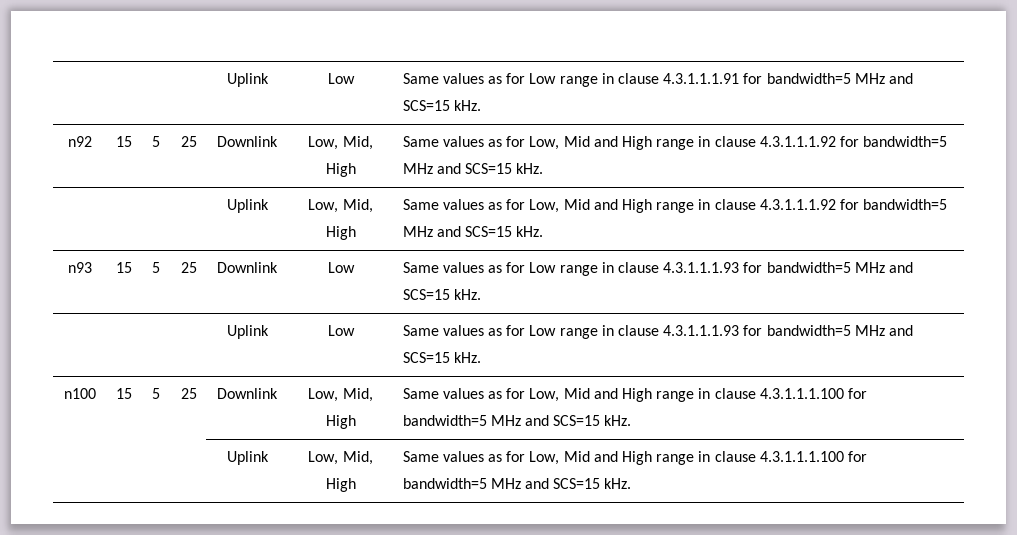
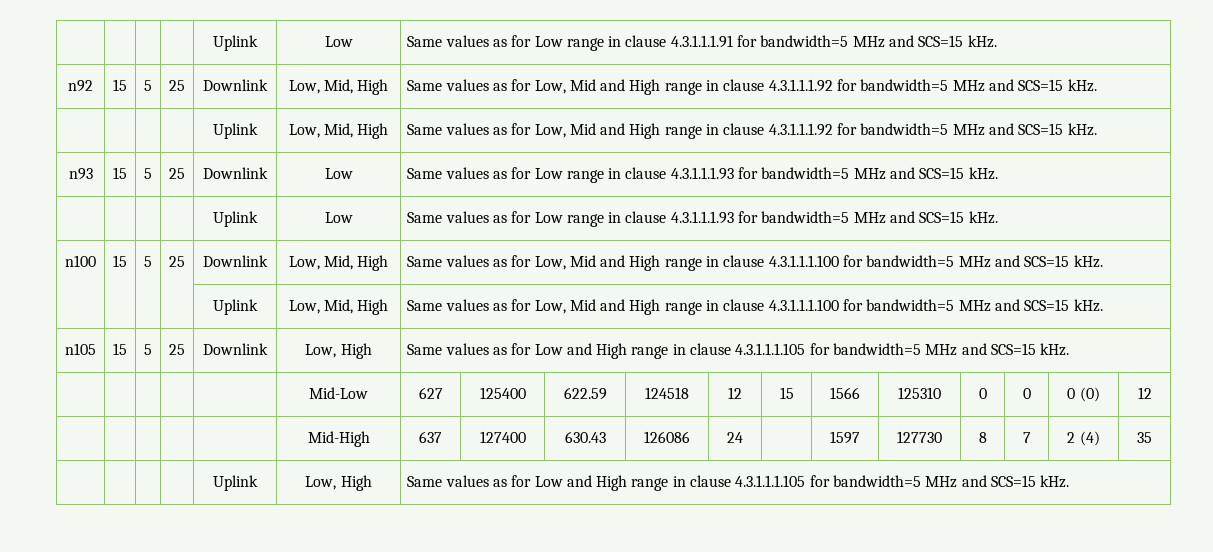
(632, 483) none -> [65,343,96,355] [113,343,127,355] [144,344,152,355] [169,344,185,355] [203,343,268,355] [305,343,372,359] [407,343,1070,359] [309,387,368,399] [418,387,443,399] [479,387,526,399] [563,387,607,400] [645,387,689,399] [728,387,742,399] [779,387,794,399] [830,387,860,399] [898,387,941,399] [978,388,987,399] [1022,388,1031,399] [1067,387,1100,402] [1137,387,1152,399] [307,431,370,447] [419,431,442,443] [479,431,526,443] [564,431,606,443] [644,431,690,443] [727,432,743,443] [830,431,860,444] [897,431,942,443] [978,432,987,443] [1022,432,1031,443] [1067,431,1100,446] [1137,432,1152,443] [213,475,258,491] [305,475,372,491] [407,475,1070,491] // n105 | 15 | 5 | 25 | Downlink | Low, High | Same values as for Low and High range in clause 4.3.1.1.1.105 for bandwidth=5 MHz and SCS=15 kHz. // | | | | | Mid-Low | 627 | 125400 | 622.59 | 124518 | 12 | 15 | 1566 | 125310 | 0 | 0 | 0 (0) | 12 // | | | | | Mid-High | 637 | 127400 | 630.43 | 126086 | 24 | | 1597 | 127730 | 8 | 7 | 2 (4) | 35 // | | | | Uplink | Low, High | Same values as for Low and High range in clause 4.3.1.1.1.105 for bandwidth=5 MHz and SCS=15 kHz.

